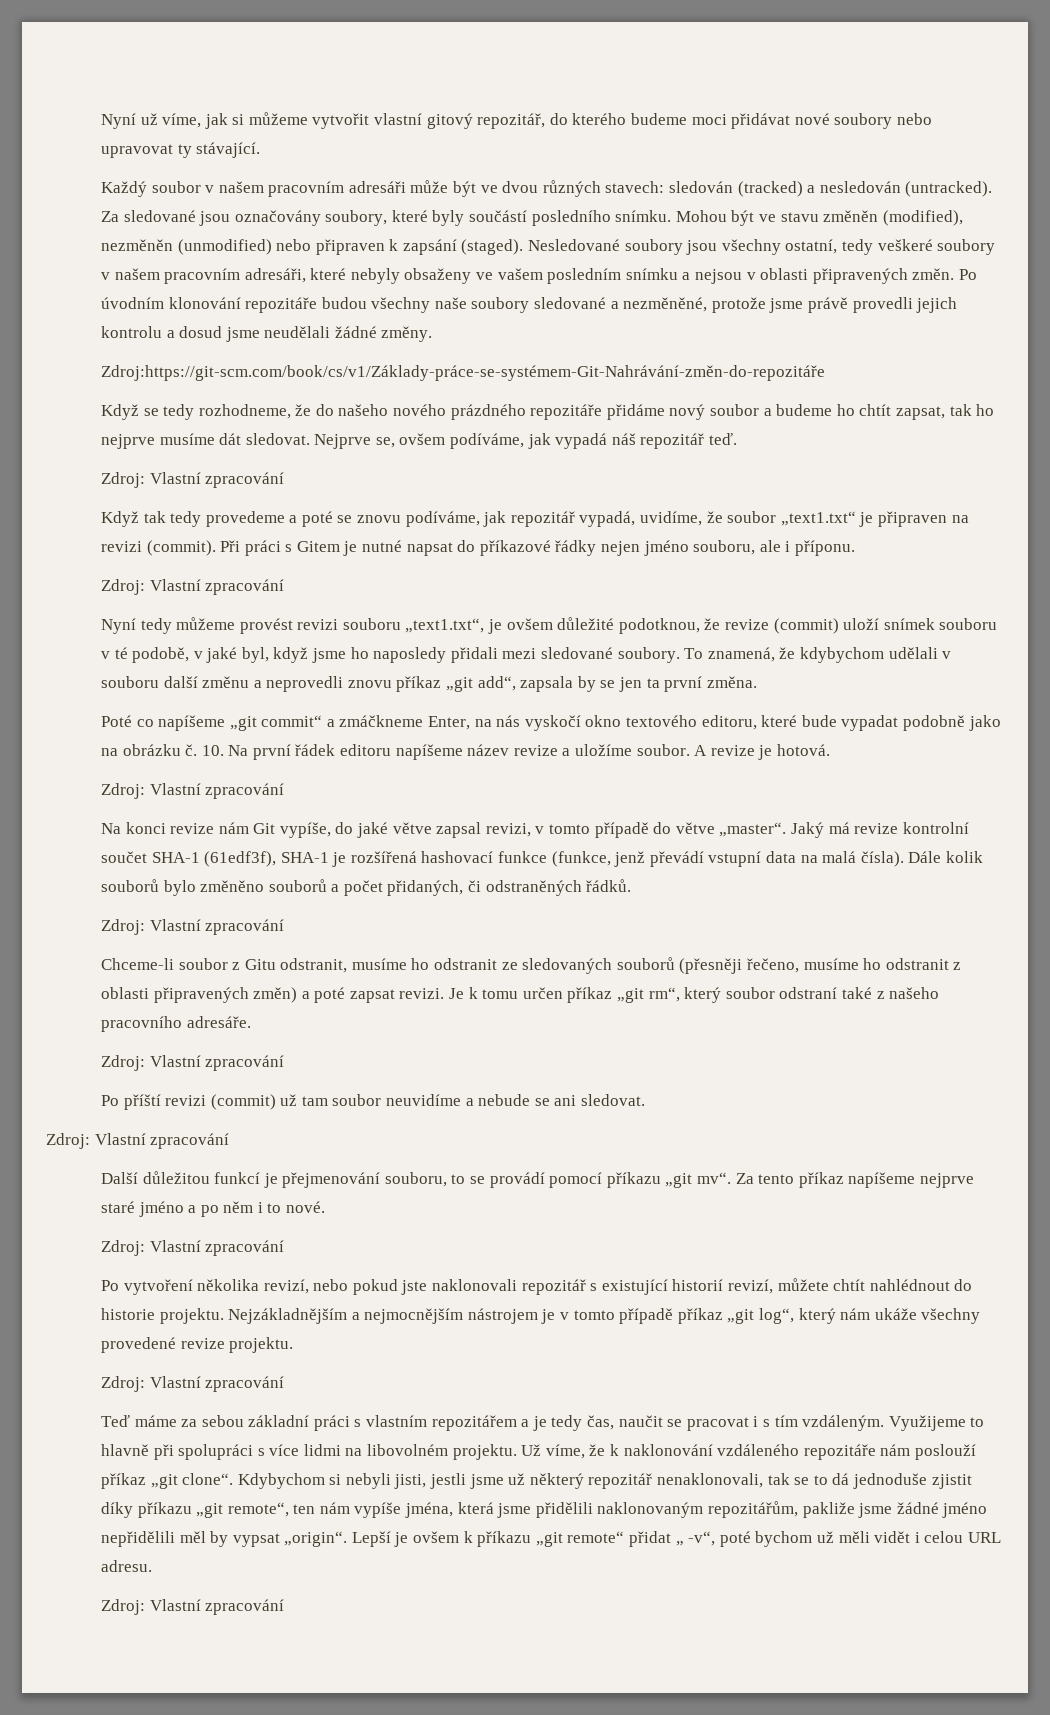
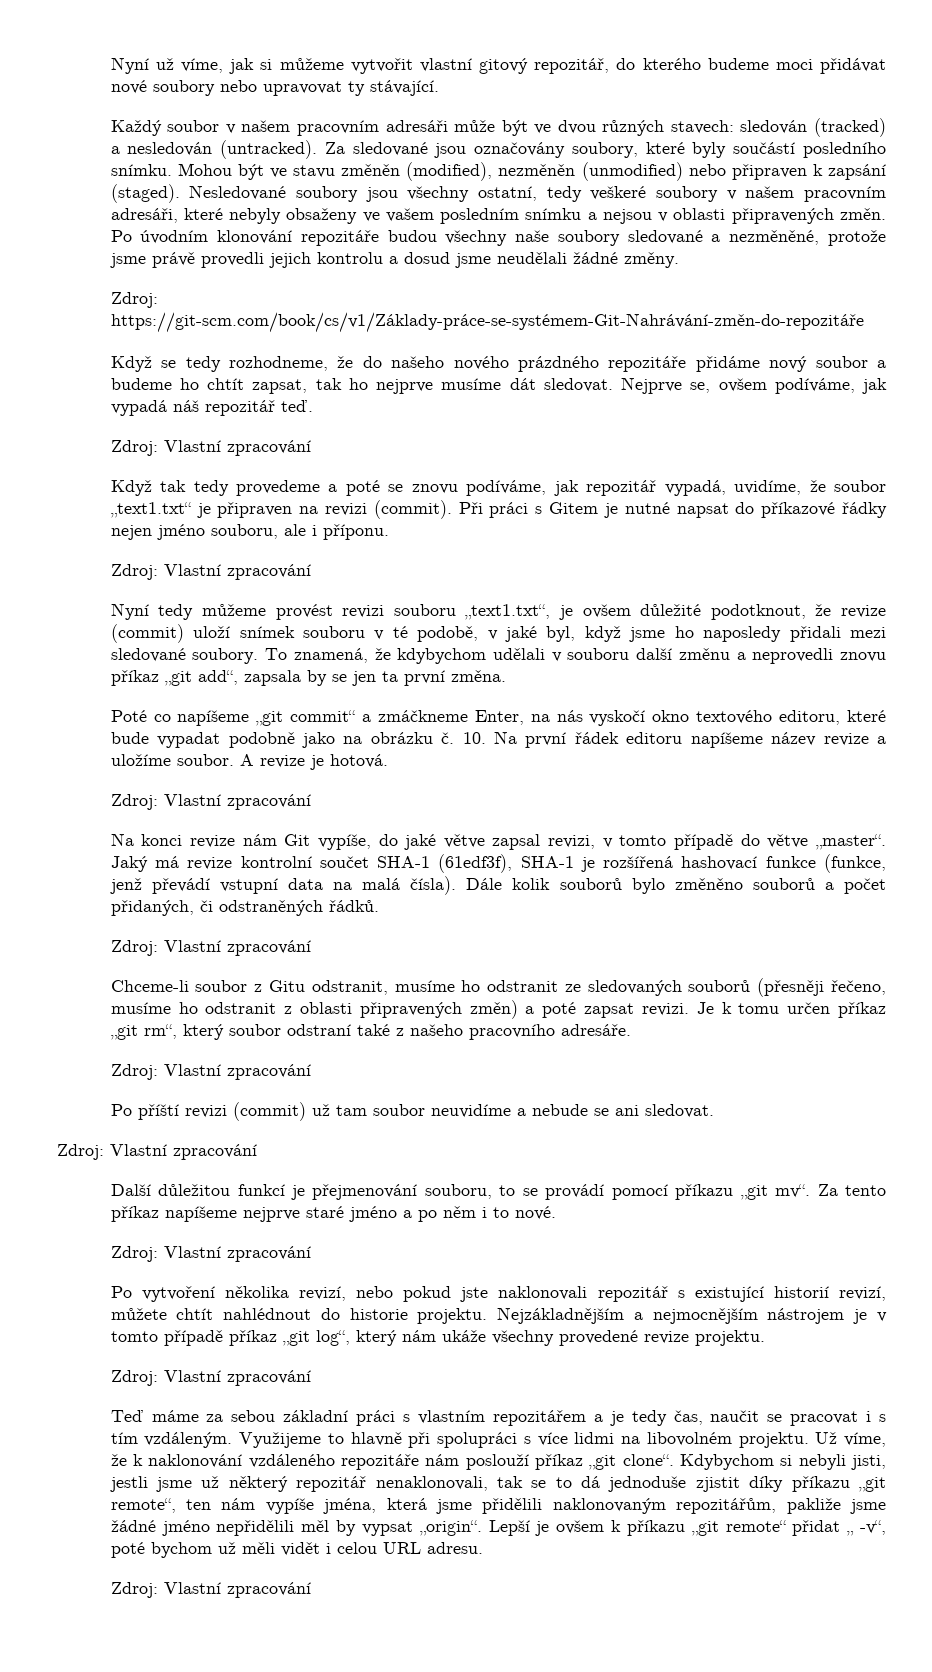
[100,365,825,381] Zdroj:https://git-scm.com/book/cs/v1/Základy-práce-se-systémem-Git-Nahrávání-změn-do-repozitáře -> [110,292,158,308] [110,312,864,333] Zdroj: https://git-scm.com/book/cs/v1/Základy-práce-se-systémem-Git-Nahrávání-změn-do-repozitáře
[618,618,700,634] podotknou, -> [710,604,806,620] podotknout,

